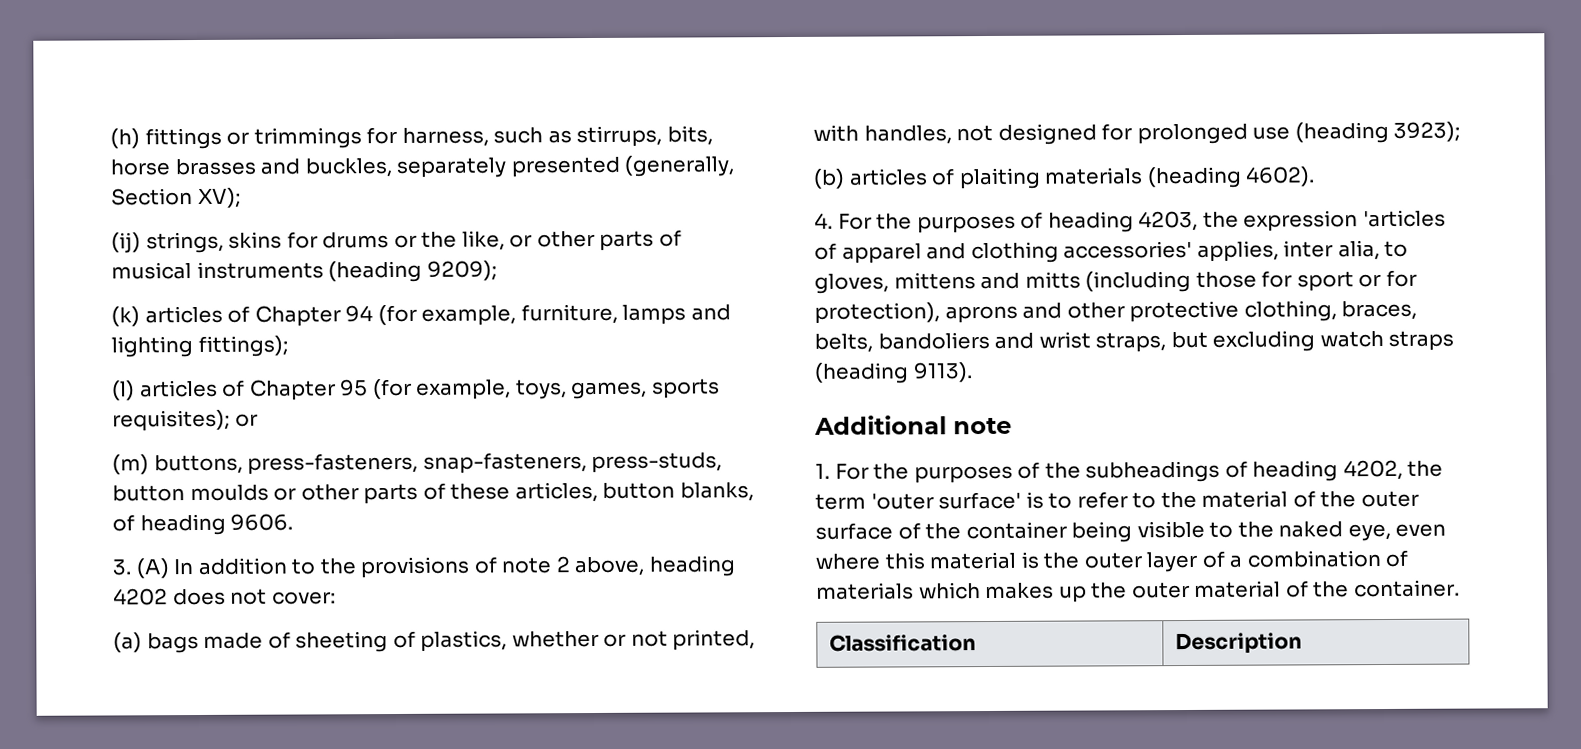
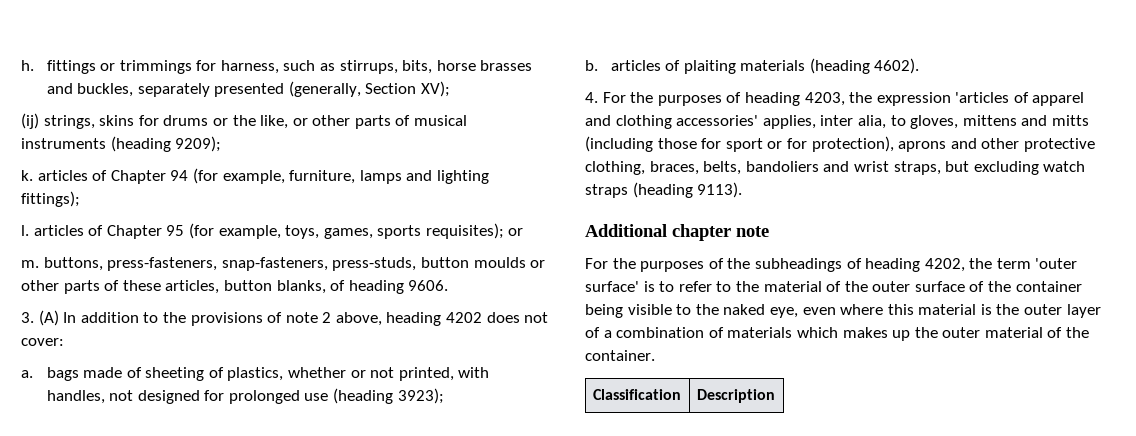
[110,128,140,149] (h) -> [21,60,34,71] h.
[111,306,140,327] (k) -> [21,170,33,181] k.
[112,380,135,401] (l) -> [21,225,29,236] l.
[112,454,149,475] (m) -> [21,260,39,268] m.
[113,632,142,653] (a) -> [21,370,33,378] a.
[813,168,845,189] (b) -> [585,60,598,71] b.
(947, 425) none -> [672,224,731,241] chapter
[815,463,830,479] 1. -> (769, 231) none

